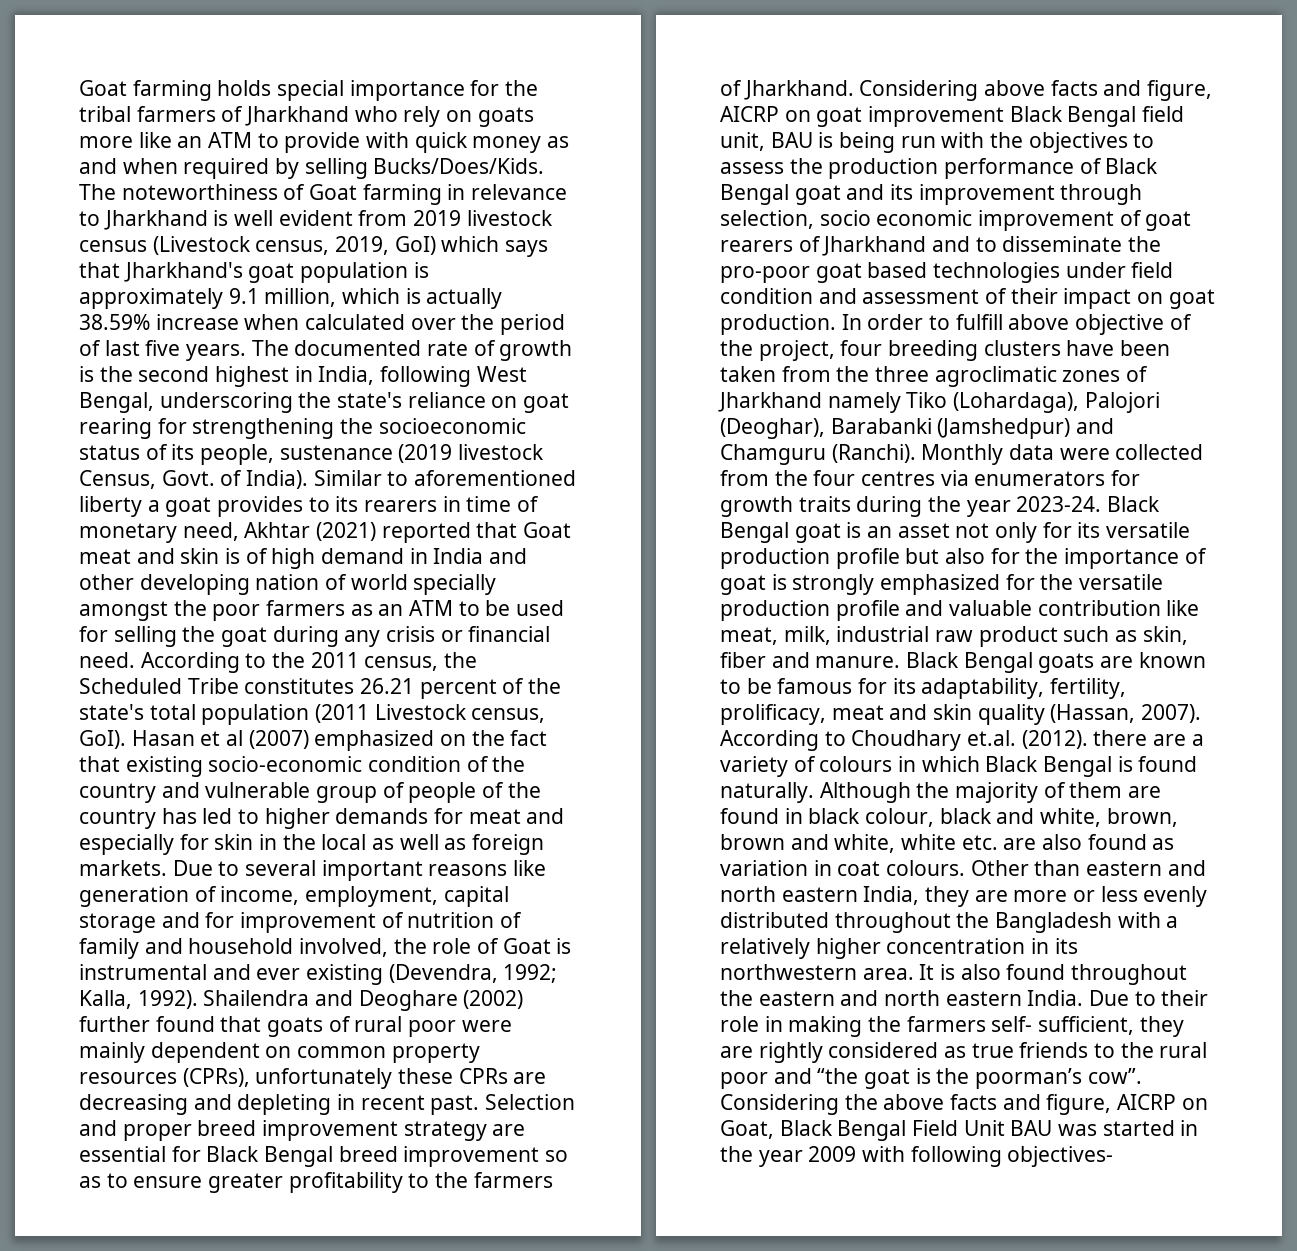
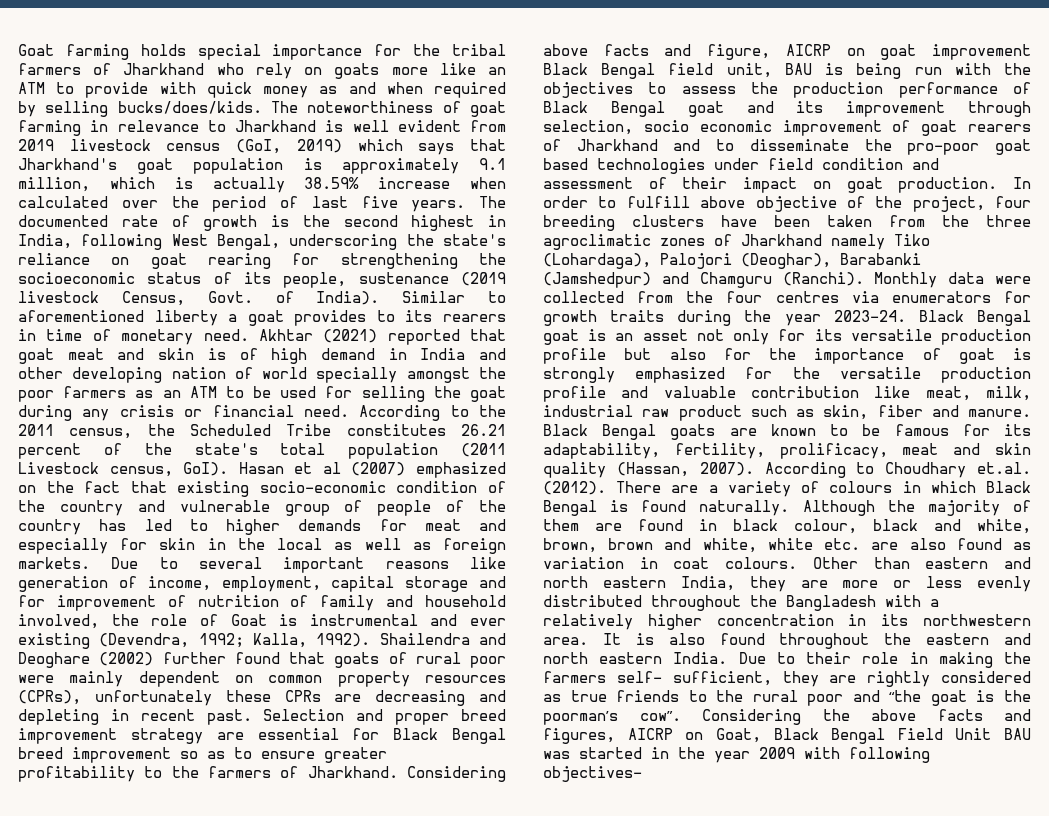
[373,158,545,174] Bucks/Does/Kids. -> [117,101,262,114] bucks/does/kids.
[309,184,358,200] Goat -> [469,101,506,117] goat
[152,236,436,255] (Livestock census, 2019, GoI) -> [236,139,342,154] (GoI, 2019)
[182,522,239,541] need, -> [203,329,249,341] need.
[523,522,572,538] Goat -> [18,348,54,364] goat
[1093,730,1148,746] there -> [616,481,662,493] There
[1046,1094,1112,1115] figure, -> [543,728,615,744] figures,

